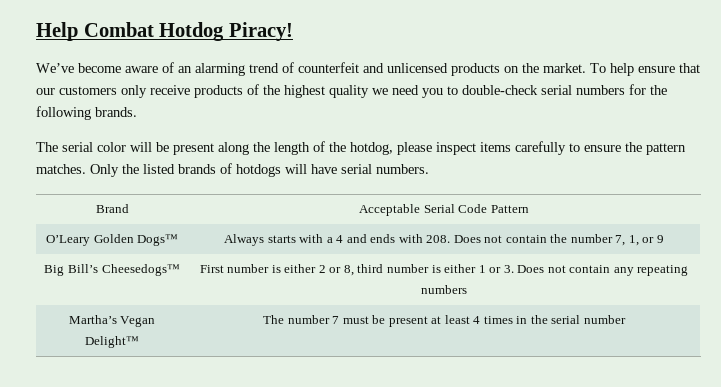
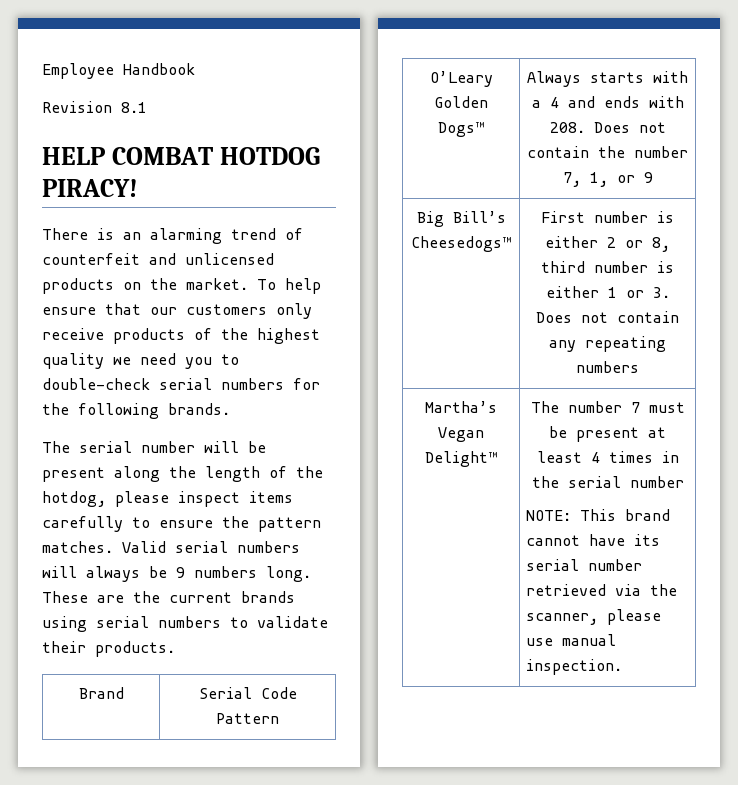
[36,22,293,41] [36,62,174,73] Help Combat Hotdog Piracy! // We’ve become aware of -> [42,63,195,79] [42,101,147,113] [42,147,320,165] [42,179,138,197] [42,228,114,240] Employee Handbook // Revision 8.1 // HELP COMBAT HOTDOG PIRACY! // There is
[97,142,126,152] color -> [141,441,195,453] number
[90,163,429,177] Only the listed brands of hotdogs will have serial numbers. -> [122,541,300,553] [42,566,311,582] [42,591,295,603] [42,616,328,632] [42,641,175,657] Valid serial numbers will always be 9 numbers long. These are the current brands using serial numbers to validate their products.
[359,204,421,216] Acceptable -> (124, 693) none
(626, 319) none -> [525,509,670,521] [525,534,660,546] [525,559,642,571] [525,584,677,596] [525,609,661,625] [525,634,616,646] [525,659,622,675] // NOTE: This brand cannot have its serial number retrieved via the scanner, please use manual inspection.

